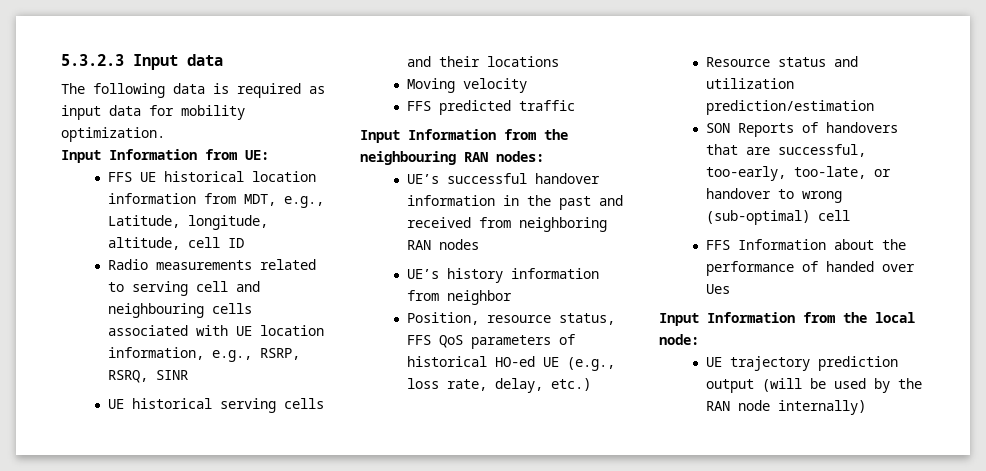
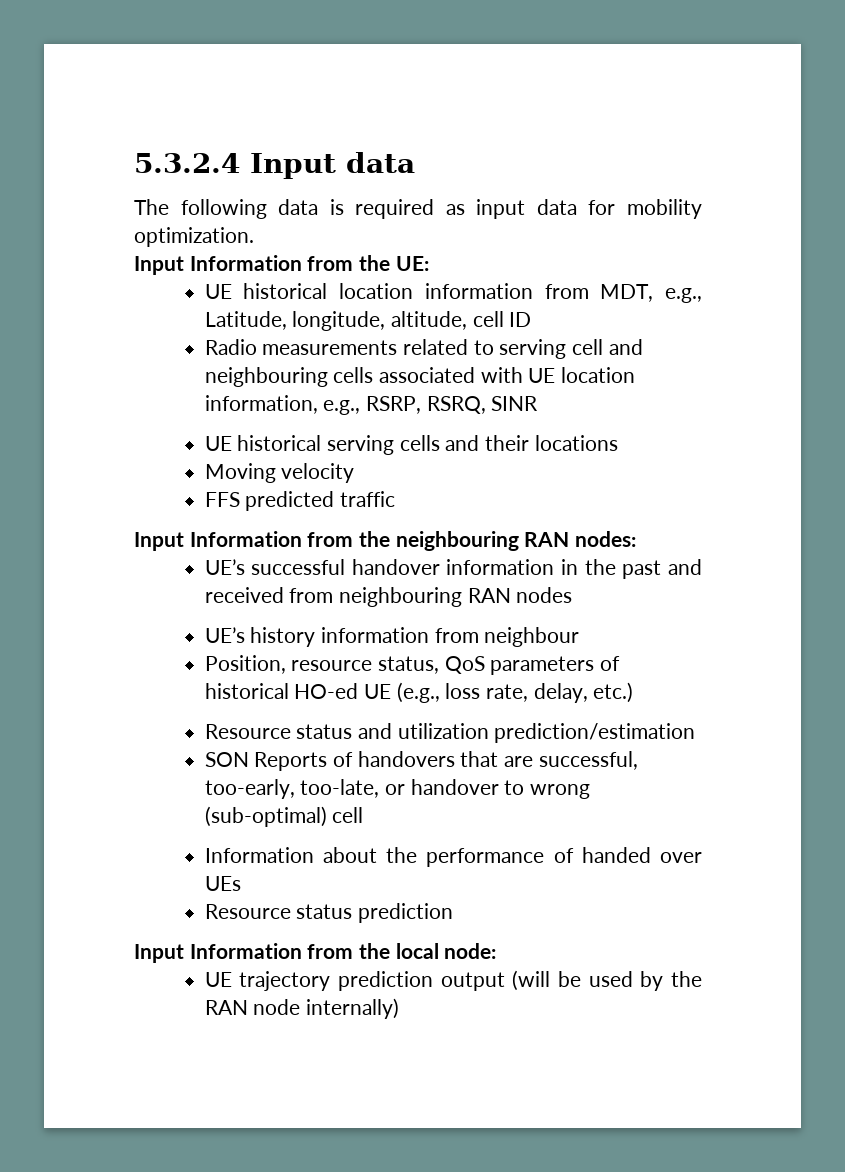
[61,54,124,66] 5.3.2.3 -> [134,153,240,173] 5.3.2.4
(237, 154) none -> [359,255,391,271] the
[107,172,132,182] FFS -> (429, 263) none
[518,217,607,232] neighboring -> [338,587,462,607] neighbouring
[446,290,512,305] neighbor -> [484,627,580,647] neighbour
[406,335,431,345] FFS -> (439, 665) none
[705,240,730,250] FFS -> (364, 815) none
[705,284,730,294] Ues -> [204,876,241,891] [204,903,453,923] UEs // Resource status prediction

